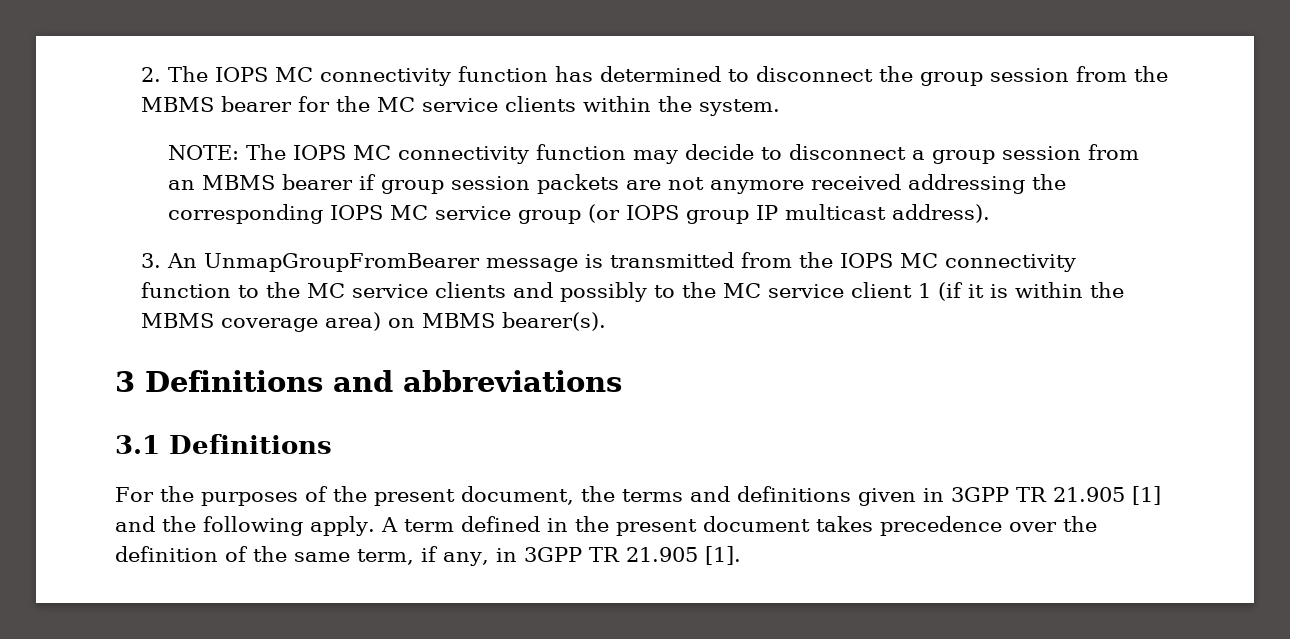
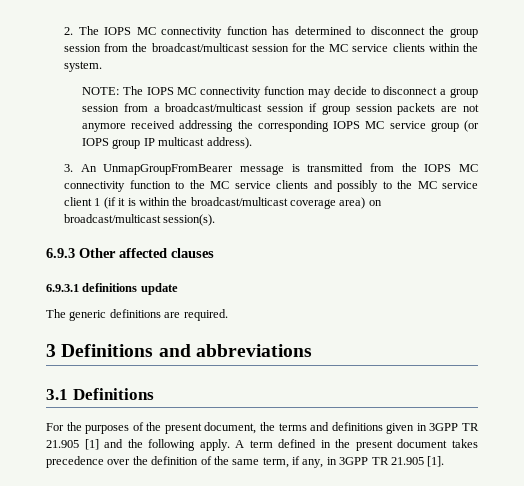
[141,96,293,112] MBMS bearer -> [151,43,289,52] broadcast/multicast session
[167,174,353,190] an MBMS bearer -> [153,103,305,112] a broadcast/multicast session
[141,313,215,328] MBMS -> [190,197,288,206] broadcast/multicast
[422,312,607,331] MBMS bearer(s). -> [63,214,216,226] [46,248,214,258] [46,283,178,295] [46,309,228,321] broadcast/multicast session(s). // 6.9.3 Other affected clauses // 6.9.3.1 definitions update // The generic definitions are required.

